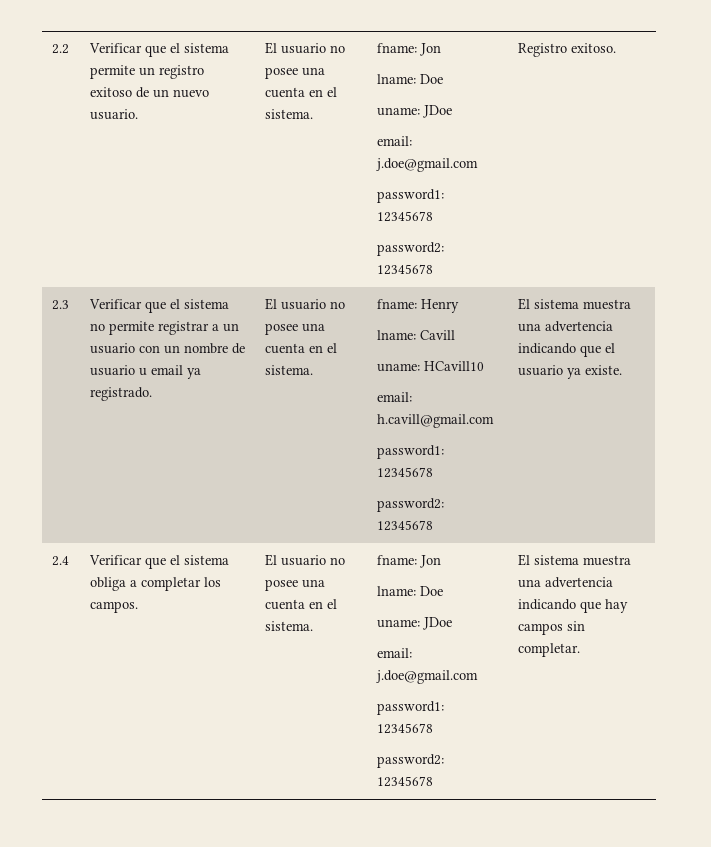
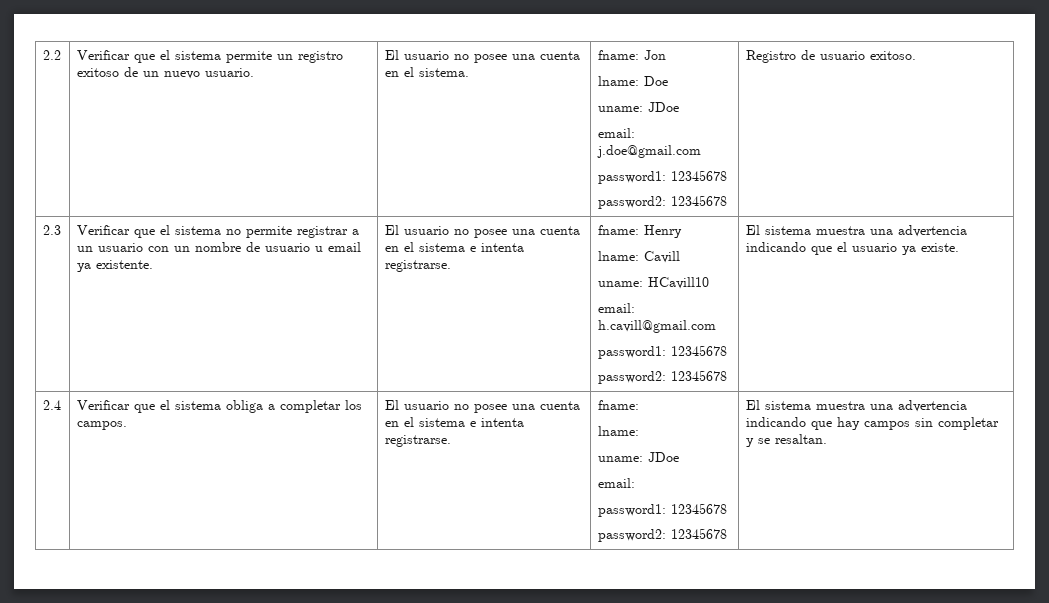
(568, 50) none -> [800,50,865,60] de usuario
[90,387,153,401] [265,298,346,310] [265,323,326,335] [265,343,338,354] [265,365,314,375] registrado. | El usuario no posee una cuenta en el sistema. -> [95,260,153,269] [384,225,580,238] [384,242,524,252] [384,260,451,272] existente. | El usuario no posee una cuenta en el sistema e intenta registrarse.
[265,621,314,631] [377,555,442,568] [377,586,444,596] [377,617,453,630] [377,648,413,658] [376,670,479,684] sistema. | fname: Jon // lname: Doe // uname: JDoe // email: j.doe@gmail.com -> [418,418,524,427] [384,435,451,447] [597,400,639,410] [597,426,639,436] [597,452,679,462] [597,478,635,488] sistema e intenta registrarse. | fname: // lname: // uname: JDoe // email:
[518,643,581,657] completar. -> [937,417,999,430] [745,434,827,447] completar y se resaltan.

